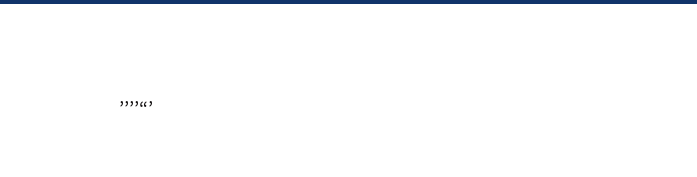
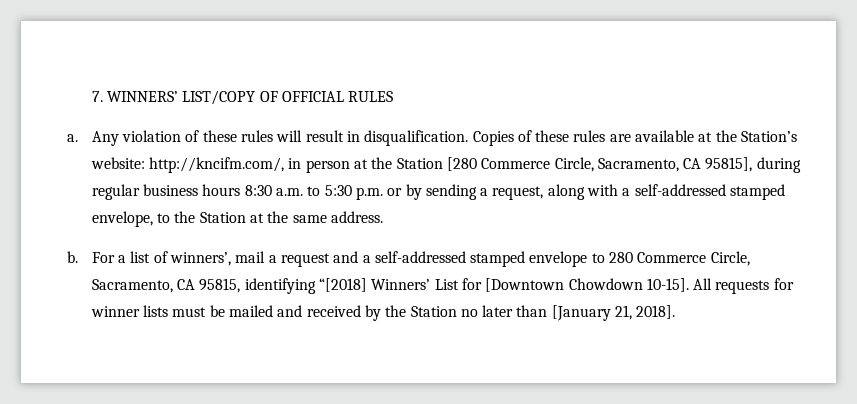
[119,101,154,116] ’’’’“’ -> [91,90,394,105] [66,130,798,146] [90,157,801,173] [91,184,786,200] [91,211,383,227] [66,251,750,267] [91,278,794,294] [90,305,676,321] 7. WINNERS’ LIST/COPY OF OFFICIAL RULES // a. Any violation of these rules will result in disqualification. Copies of these rules are available at the Station’s website: http://kncifm.com/, in person at the Station [280 Commerce Circle, Sacramento, CA 95815], during regular business hours 8:30 a.m. to 5:30 p.m. or by sending a request, along with a self-addressed stamped envelope, to the Station at the same address. // b. For a list of winners’, mail a request and a self-addressed stamped envelope to 280 Commerce Circle, Sacramento, CA 95815, identifying “[2018] Winners’ List for [Downtown Chowdown 10-15]. All requests for winner lists must be mailed and received by the Station no later than [January 21, 2018].

